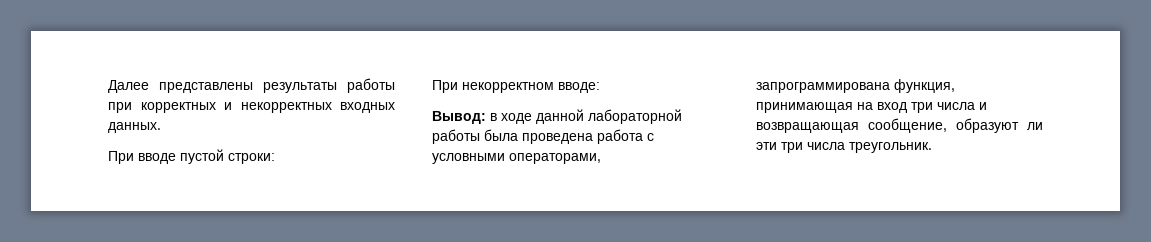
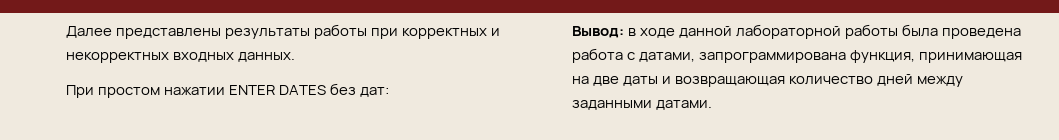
[138,149,275,164] [432,80,600,93] вводе пустой строки: // При некорректном вводе: -> [98,83,390,98] простом нажатии ENTER DATES без дат:
[432,153,601,164] условными операторами, -> [639,52,696,62] датами,
[877,102,987,113] [756,118,1043,133] [756,142,932,153] вход три числа и возвращающая сообщение, образуют ли эти три числа треугольник. -> [593,74,964,87] [572,100,713,110] две даты и возвращающая количество дней между заданными датами.

